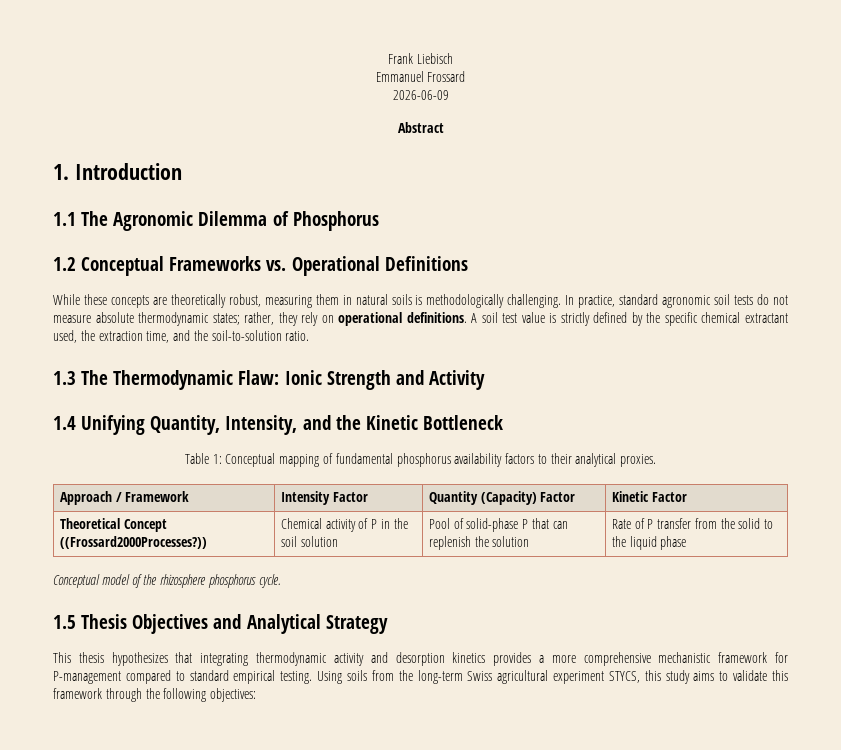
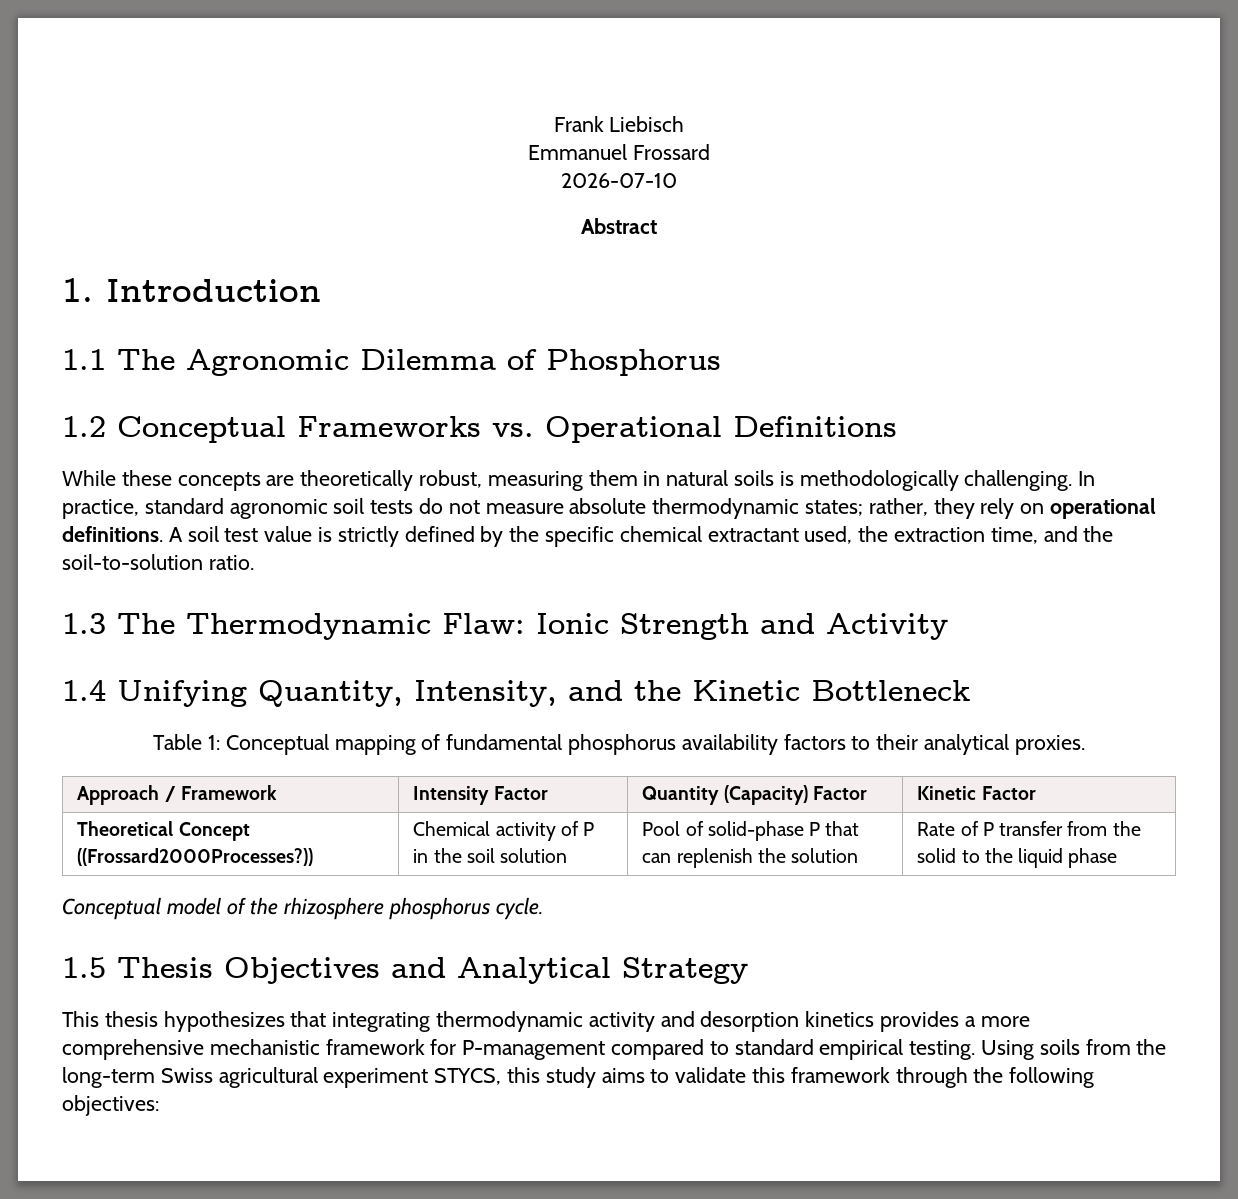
[392,90,449,100] 2026-06-09 -> [561,173,677,188] 2026-07-10

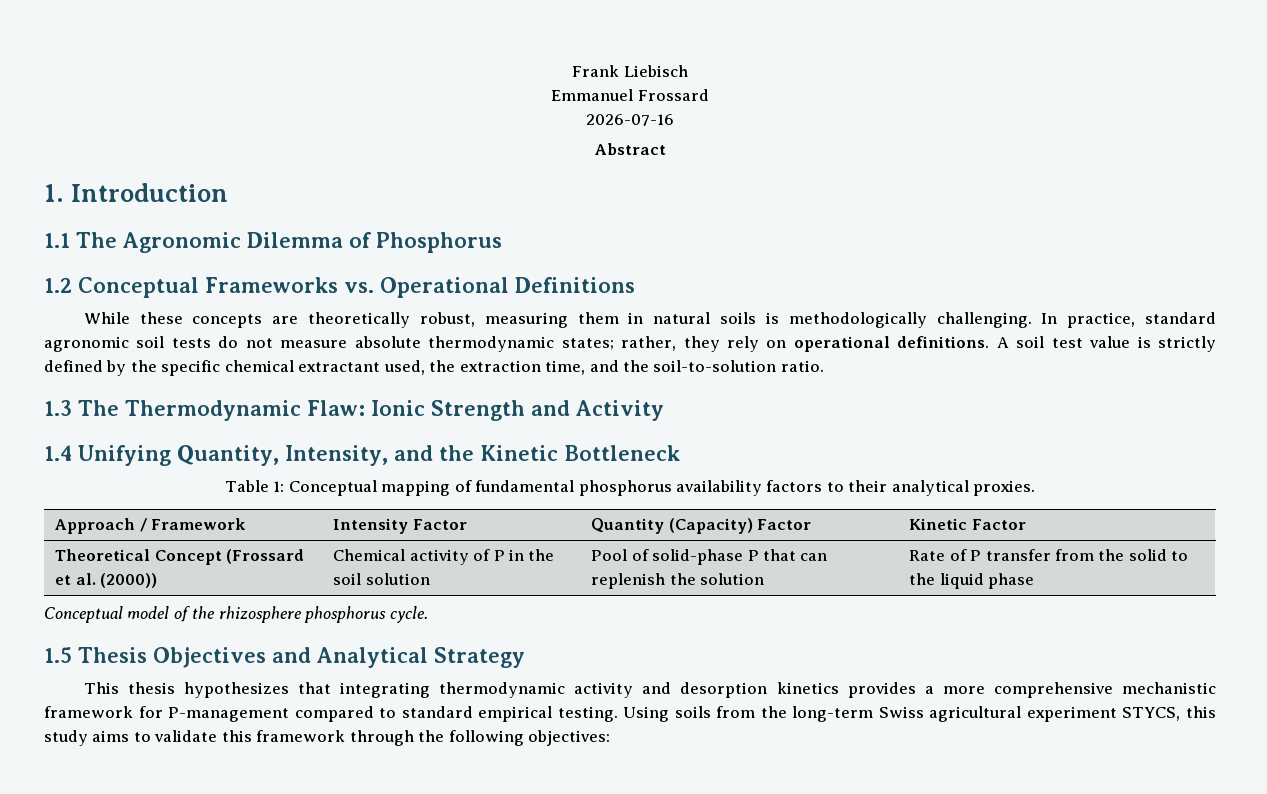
[561,173,677,188] 2026-07-10 -> [586,114,674,126] 2026-07-16
[77,848,314,866] ((Frossard2000Processes?)) -> [226,549,305,564] [55,573,158,588] (Frossard et al. (2000))

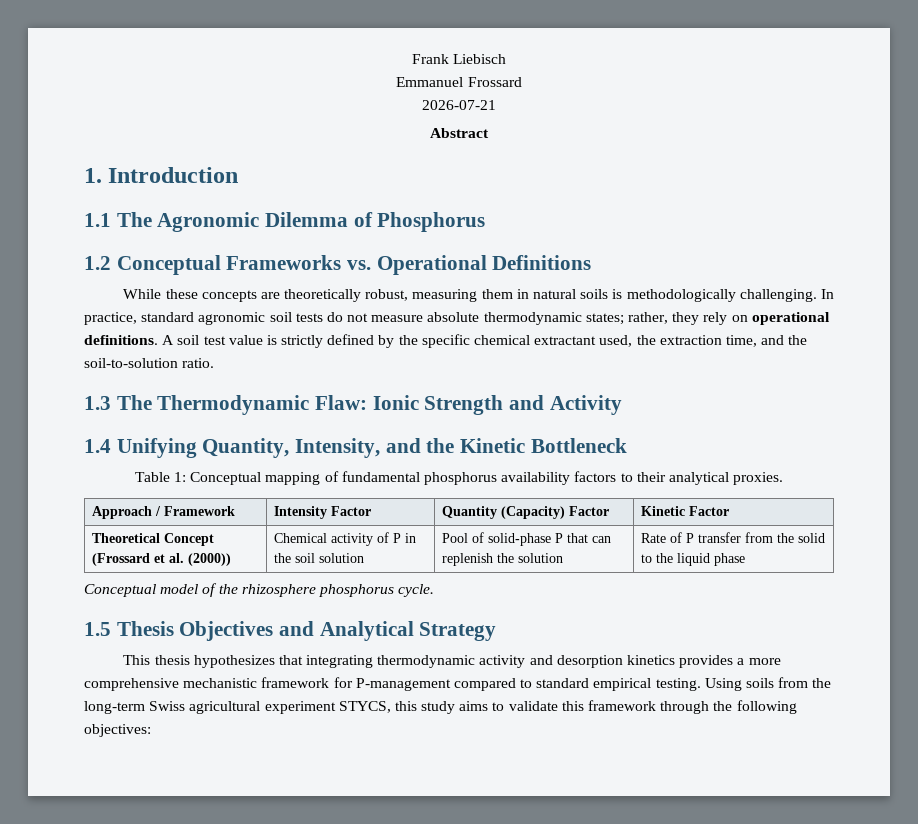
[586,114,674,126] 2026-07-16 -> [422,100,496,110] 2026-07-21

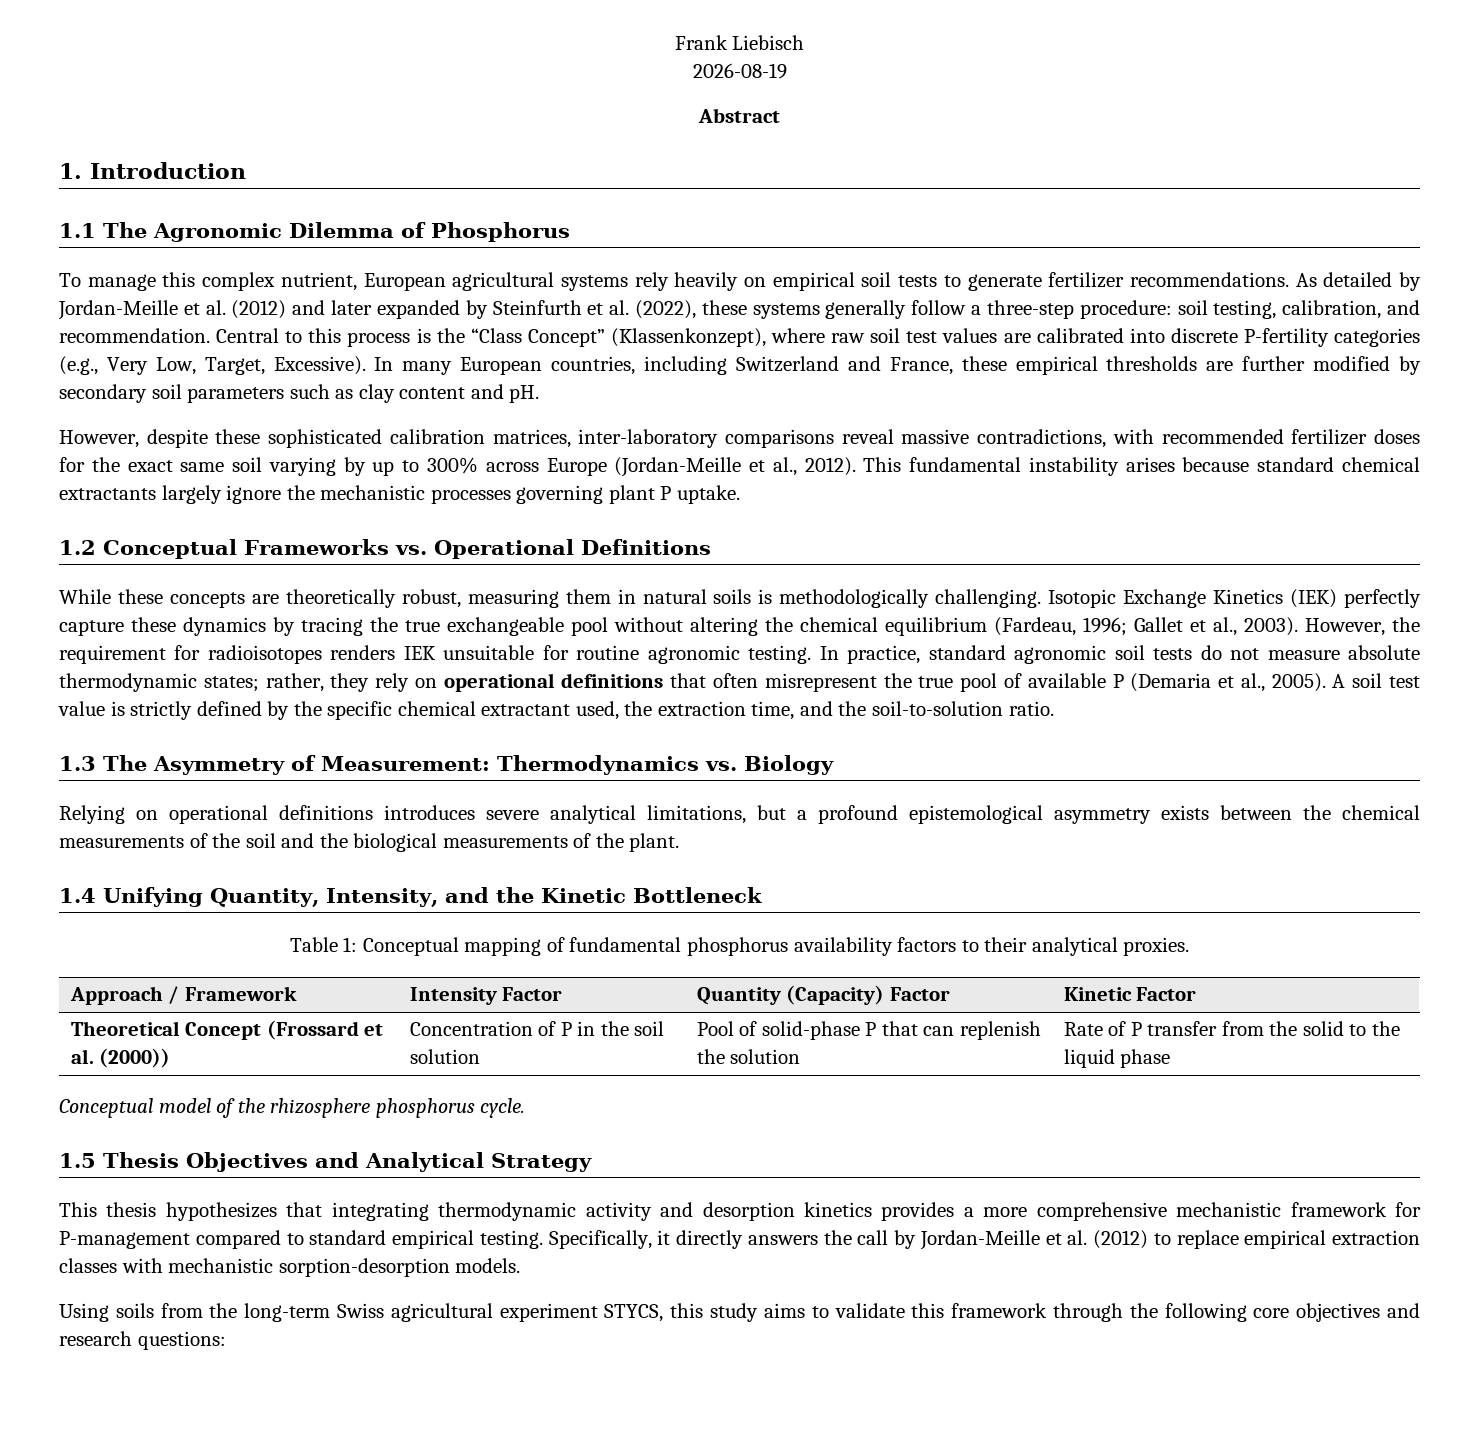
[396,77,522,87] [422,100,496,110] Emmanuel Frossard // 2026-07-21 -> [692,63,787,79] 2026-08-19
(486, 222) none -> [59,272,1422,291] [58,300,1421,320] [59,328,1420,347] [59,356,1421,375] [59,384,540,403] [59,429,1420,448] [59,457,1420,477] [59,485,740,504] // To manage this complex nutrient, European agricultural systems rely heavily on empirical soil tests to generate fertilizer recommendations. As detailed by Jordan-Meille et al. (2012) and later expanded by Steinfurth et al. (2022), these systems generally follow a three-step procedure: soil testing, calibration, and recommendation. Central to this process is the “Class Concept” (Klassenkonzept), where raw soil test values are calibrated into discrete P-fertility categories (e.g., Very Low, Target, Excessive). In many European countries, including Switzerland and France, these empirical thresholds are further modified by secondary soil parameters such as clay content and pH. // However, despite these sophisticated calibration matrices, inter-laboratory comparisons reveal massive contradictions, with recommended fertilizer doses for the exact same soil varying by up to 300% across Europe (Jordan-Meille et al., 2012). This fundamental instability arises because standard chemical extractants largely ignore the mechanistic processes governing plant P uptake.
(817, 295) none -> [1048,589,1421,608] [59,617,1420,636] [59,645,812,664] Isotopic Exchange Kinetics (IEK) perfectly capture these dynamics by tracing the true exchangeable pool without altering the chemical equilibrium (Fardeau, 1996; Gallet et al., 2003). However, the requirement for radioisotopes renders IEK unsuitable for routine agronomic testing.
[84,335,158,345] definitions. -> [561,673,1326,692] definitions that often misrepresent the true pool of available P (Demaria et al., 2005).
[157,395,622,415] Thermodynamic Flaw: Ionic Strength and Activity -> [153,755,834,775] [59,805,1420,824] [59,833,680,852] Asymmetry of Measurement: Thermodynamics vs. Biology // Relying on operational definitions introduces severe analytical limitations, but a profound epistemological asymmetry exists between the chemical measurements of the soil and the biological measurements of the plant.
[273,533,373,546] Chemical activity -> [409,1021,533,1036] Concentration
(701, 684) none -> [548,1230,1420,1250] [59,1258,521,1277] Specifically, it directly answers the call by Jordan-Meille et al. (2012) to replace empirical extraction classes with mechanistic sorption-desorption models. //
[84,724,151,737] objectives: -> [1253,1303,1421,1322] [59,1331,226,1350] core objectives and research questions:

